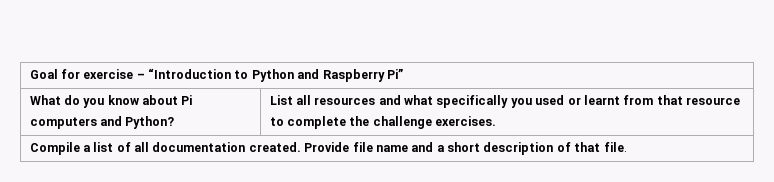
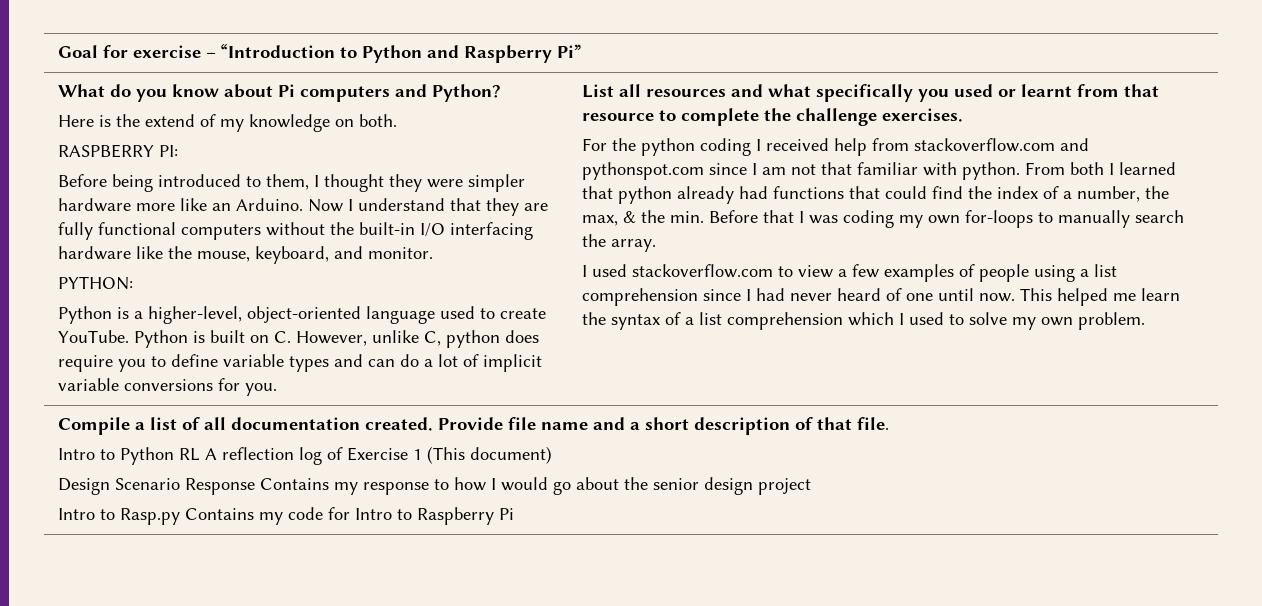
(175, 122) none -> [57,114,397,132] [57,144,178,158] [57,174,525,192] [57,198,548,216] [57,222,533,240] [57,246,433,264] [57,276,133,290] [57,306,546,324] [57,330,539,348] [57,354,542,372] [57,378,277,396] // Here is the extend of my knowledge on both. // RASPBERRY PI: // Before being introduced to them, I thought they were simpler hardware more like an Arduino. Now I understand that they are fully functional computers without the built-in I/O interfacing hardware like the mouse, keyboard, and monitor. // PYTHON: // Python is a higher-level, object-oriented language used to create YouTube. Python is built on C. However, unlike C, python does require you to define variable types and can do a lot of implicit variable conversions for you.
(497, 121) none -> [581,138,1089,156] [581,162,1176,180] [581,186,1169,204] [581,210,1184,228] [581,234,656,252] [581,264,1117,282] [581,288,1180,306] [581,312,1145,330] // For the python coding I received help from stackoverflow.com and pythonspot.com since I am not that familiar with python. From both I learned that python already had functions that could find the index of a number, the max, & the min. Before that I was coding my own for-loops to manually search the array. // I used stackoverflow.com to view a few examples of people using a list comprehension since I had never heard of one until now. This helped me learn the syntax of a list comprehension which I used to solve my own problem.
(627, 147) none -> [57,446,552,465] [57,477,811,495] [57,507,514,525] // Intro to Python RL A reflection log of Exercise 1 (This document) // Design Scenario Response Contains my response to how I would go about the senior design project // Intro to Rasp.py Contains my code for Intro to Raspberry Pi

